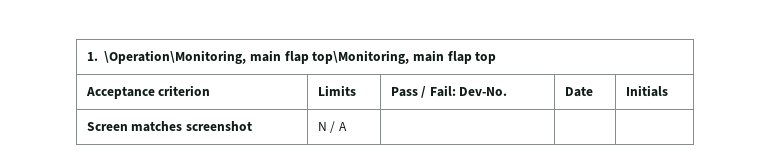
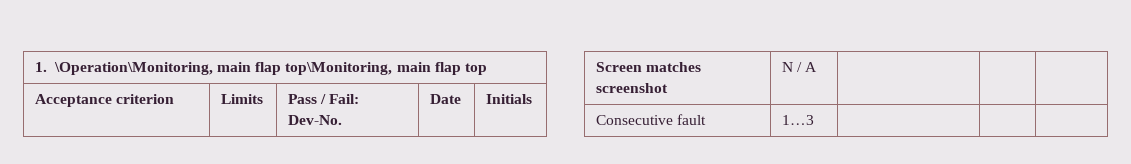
(347, 126) none -> [596,114,707,125] [782,115,815,125] // Consecutive fault | 1…3 | | |

